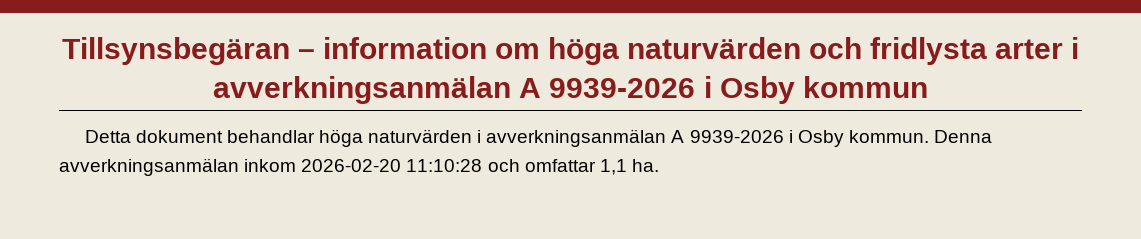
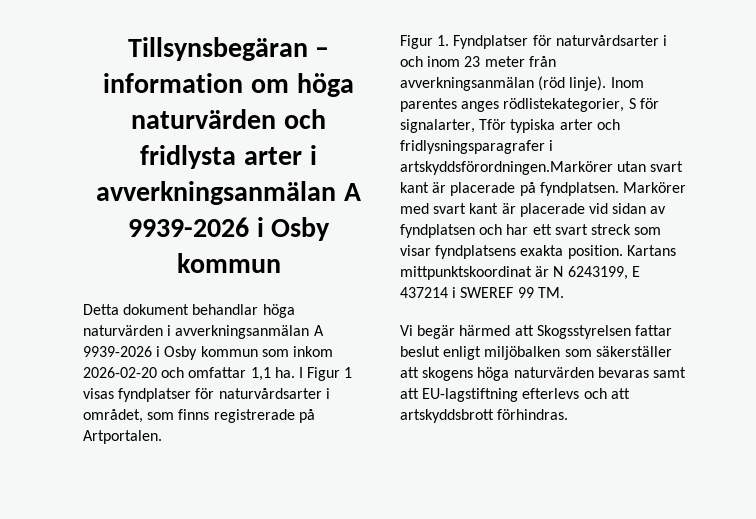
[848,130,993,143] [59,158,239,176] kommun. Denna avverkningsanmälan -> [200,346,289,357] kommun som
[406,159,483,172] 11:10:28 -> (157, 372) none
(659, 165) none -> [298,367,353,381] [83,388,330,402] [83,409,315,423] [83,430,162,444] [400,35,667,49] [400,56,556,67] [400,76,644,91] [400,98,659,112] [400,119,620,133] [400,140,554,154] [400,161,684,175] [400,182,686,196] [400,203,667,217] [400,224,662,238] [400,245,676,259] [400,266,640,280] [400,287,564,298] [400,325,672,339] [400,346,672,360] [400,367,686,381] [400,388,630,402] [400,409,569,423] I Figur 1 visas fyndplatser för naturvårdsarter i området, som finns registrerade på Artportalen. // Figur 1. Fyndplatser för naturvårdsarter i och inom 23 meter från avverkningsanmälan (röd linje). Inom parentes anges rödlistekategorier, S för signalarter, Tför typiska arter och fridlysningsparagrafer i artskyddsförordningen.Markörer utan svart kant är placerade på fyndplatsen. Markörer med svart kant är placerade vid sidan av fyndplatsen och har ett svart streck som visar fyndplatsens exakta position. Kartans mittpunktskoordinat är N 6243199, E 437214 i SWEREF 99 TM. // Vi begär härmed att Skogsstyrelsen fattar beslut enligt miljöbalken som säkerställer att skogens höga naturvärden bevaras samt att EU-lagstiftning efterlevs och att artskyddsbrott förhindras.

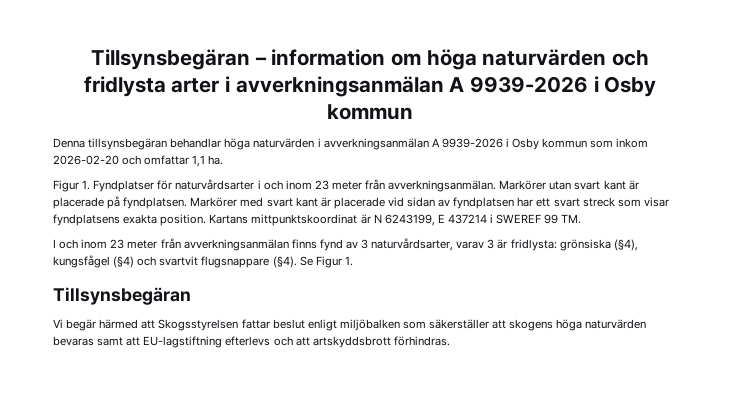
[83,304,190,315] Detta dokument -> [53,138,168,150] Denna tillsynsbegäran
[298,367,353,381] [83,388,330,402] [83,409,315,423] [83,430,162,444] I Figur 1 visas fyndplatser för naturvårdsarter i området, som finns registrerade på Artportalen. -> (224, 160) none
[400,76,644,91] [400,98,659,112] [400,119,620,133] [400,140,554,154] [400,161,613,175] avverkningsanmälan (röd linje). Inom parentes anges rödlistekategorier, S för signalarter, Tför typiska arter och fridlysningsparagrafer i artskyddsförordningen.Markörer -> [388,180,547,192] avverkningsanmälan. Markörer
[479,224,503,235] och -> (515, 203) none
(564, 292) none -> [53,238,638,251] [53,255,353,268] [53,287,191,305] // I och inom 23 meter från avverkningsanmälan finns fynd av 3 naturvårdsarter, varav 3 är fridlysta: grönsiska (§4), kungsfågel (§4) och svartvit flugsnappare (§4). Se Figur 1. // Tillsynsbegäran

